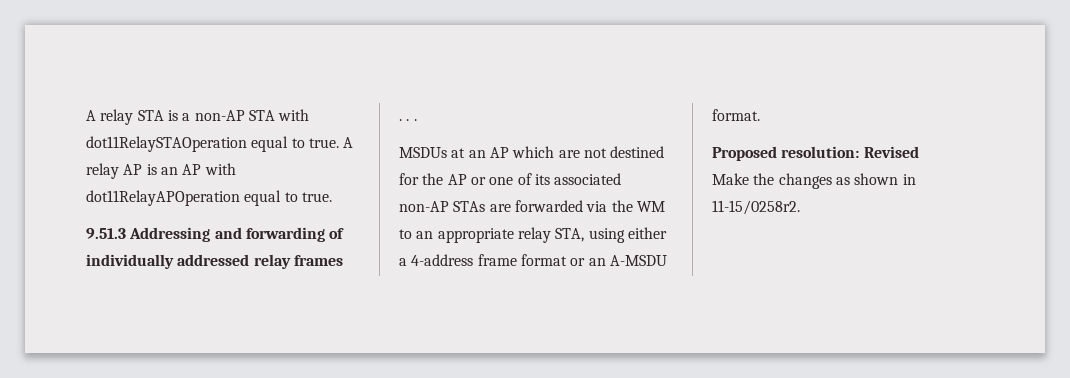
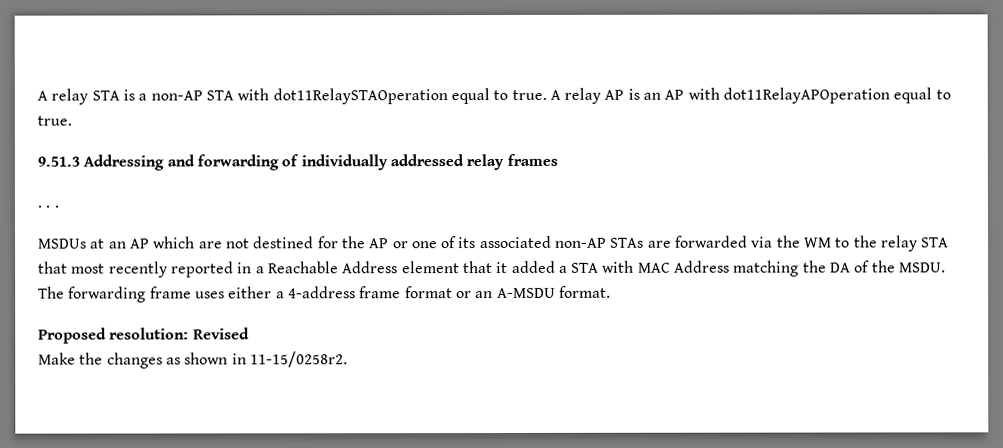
[416,227,625,243] an appropriate relay STA, using -> [853,235,950,252] [38,260,947,278] [38,286,225,303] the relay STA that most recently reported in a Reachable Address element that it added a STA with MAC Address matching the DA of the MSDU. The forwarding frame uses

